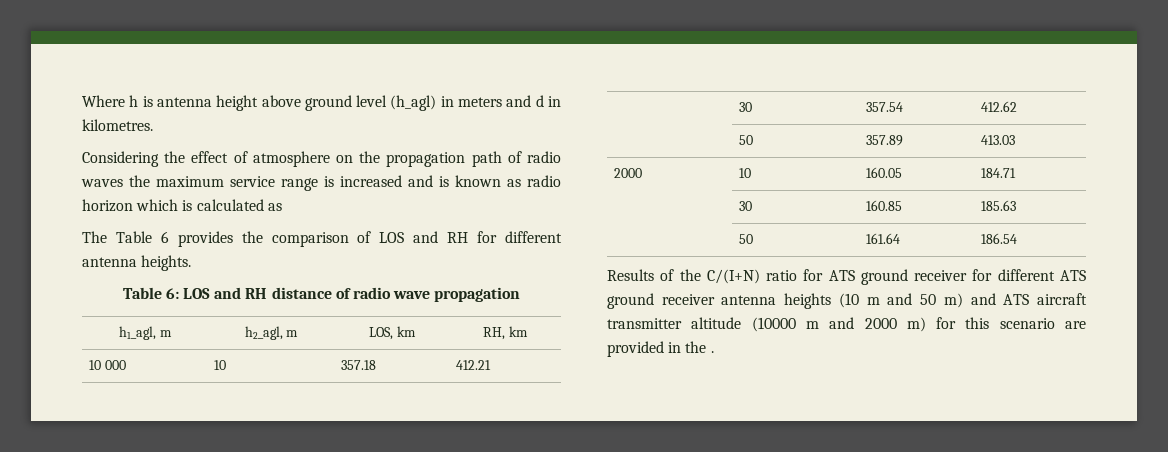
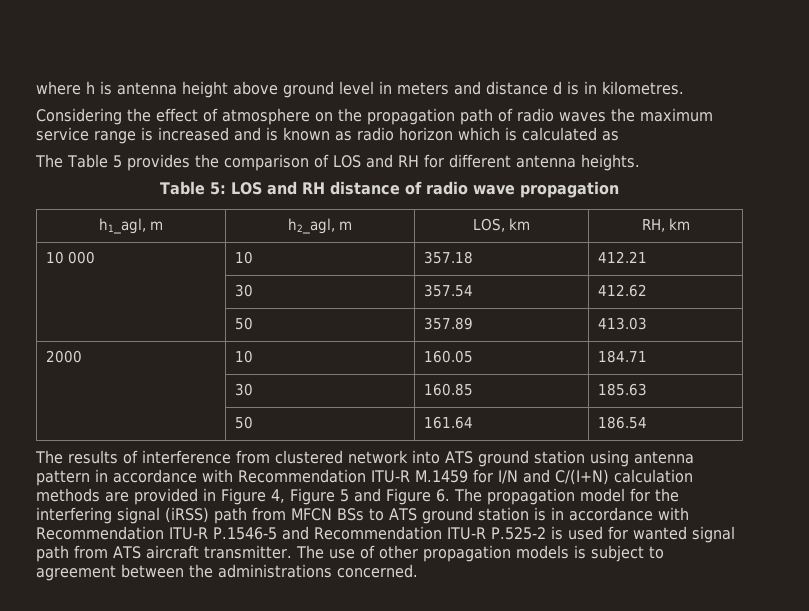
[82,95,125,107] Where -> [36,81,81,95] where
[390,95,437,111] (h_agl) -> (374, 88) none
[535,95,544,107] d -> [486,81,579,95] distance d is
[160,231,169,243] 6 -> [112,155,122,168] 5
[165,288,179,299] 6: -> [209,182,226,195] 5:
[607,269,1086,285] [607,293,1087,309] [607,317,1086,332] [607,341,714,357] Results of the C/(I+N) ratio for ATS ground receiver for different ATS ground receiver antenna heights (10 m and 50 m) and ATS aircraft transmitter altitude (10000 m and 2000 m) for this scenario are provided in the . -> [35,450,694,467] [36,469,693,486] [36,488,679,505] [36,507,689,524] [36,526,735,543] [36,545,664,562] [36,564,418,581] The results of interference from clustered network into ATS ground station using antenna pattern in accordance with Recommendation ITU-R M.1459 for I/N and C/(I+N) calculation methods are provided in Figure 4, Figure 5 and Figure 6. The propagation model for the interfering signal (iRSS) path from MFCN BSs to ATS ground station is in accordance with Recommendation ITU-R P.1546-5 and Recommendation ITU-R P.525-2 is used for wanted signal path from ATS aircraft transmitter. The use of other propagation models is subject to agreement between the administrations concerned.

